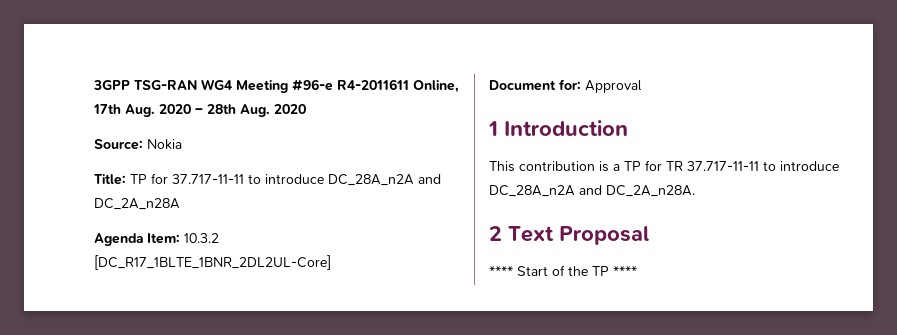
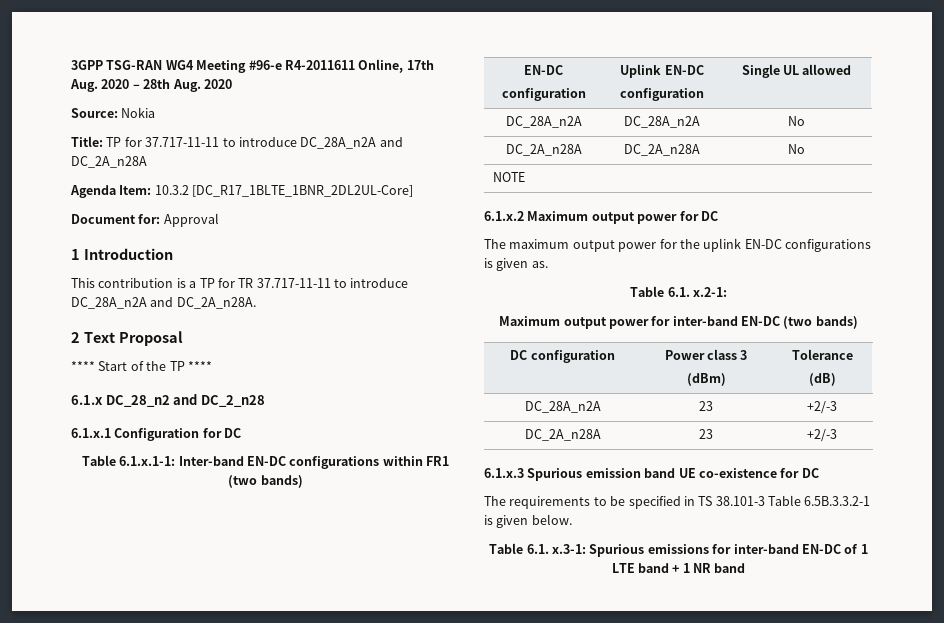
(637, 271) none -> [71,394,265,407] [71,428,242,441] [81,455,450,469] [228,475,303,488] [524,65,563,75] [501,88,586,101] [620,64,704,78] [620,88,704,101] [741,64,852,78] [505,116,582,128] [624,116,700,128] [788,116,805,126] [505,144,582,156] [624,144,700,156] [788,144,805,154] [493,172,526,182] [484,211,718,224] [484,238,871,252] [484,258,548,271] [630,286,727,297] [499,316,858,329] [510,350,615,363] [664,349,748,360] [686,373,726,386] [791,349,853,360] [808,373,836,386] [524,401,601,413] [699,401,713,411] [807,401,837,414] [524,429,601,441] [699,429,713,439] [807,429,837,442] [484,468,819,481] [484,495,871,509] [484,514,572,528] [489,543,868,557] [611,563,746,573] // 6.1.x DC_28_n2 and DC_2_n28 // 6.1.x.1 Configuration for DC // Table 6.1.x.1-1: Inter-band EN-DC configurations within FR1 (two bands) // EN-DC // configuration | Uplink EN-DC // configuration | Single UL allowed // DC_28A_n2A | DC_28A_n2A | No // DC_2A_n28A | DC_2A_n28A | No // NOTE // 6.1.x.2 Maximum output power for DC // The maximum output power for the uplink EN-DC configurations is given as. // Table 6.1. x.2-1: // Maximum output power for inter-band EN-DC (two bands) // DC configuration | Power class 3 // (dBm) | Tolerance // (dB) // DC_28A_n2A | 23 | +2/-3 // DC_2A_n28A | 23 | +2/-3 // 6.1.x.3 Spurious emission band UE co-existence for DC // The requirements to be specified in TS 38.101-3 Table 6.5B.3.3.2-1 is given below. // Table 6.1. x.3-1: Spurious emissions for inter-band EN-DC of 1 LTE band + 1 NR band

